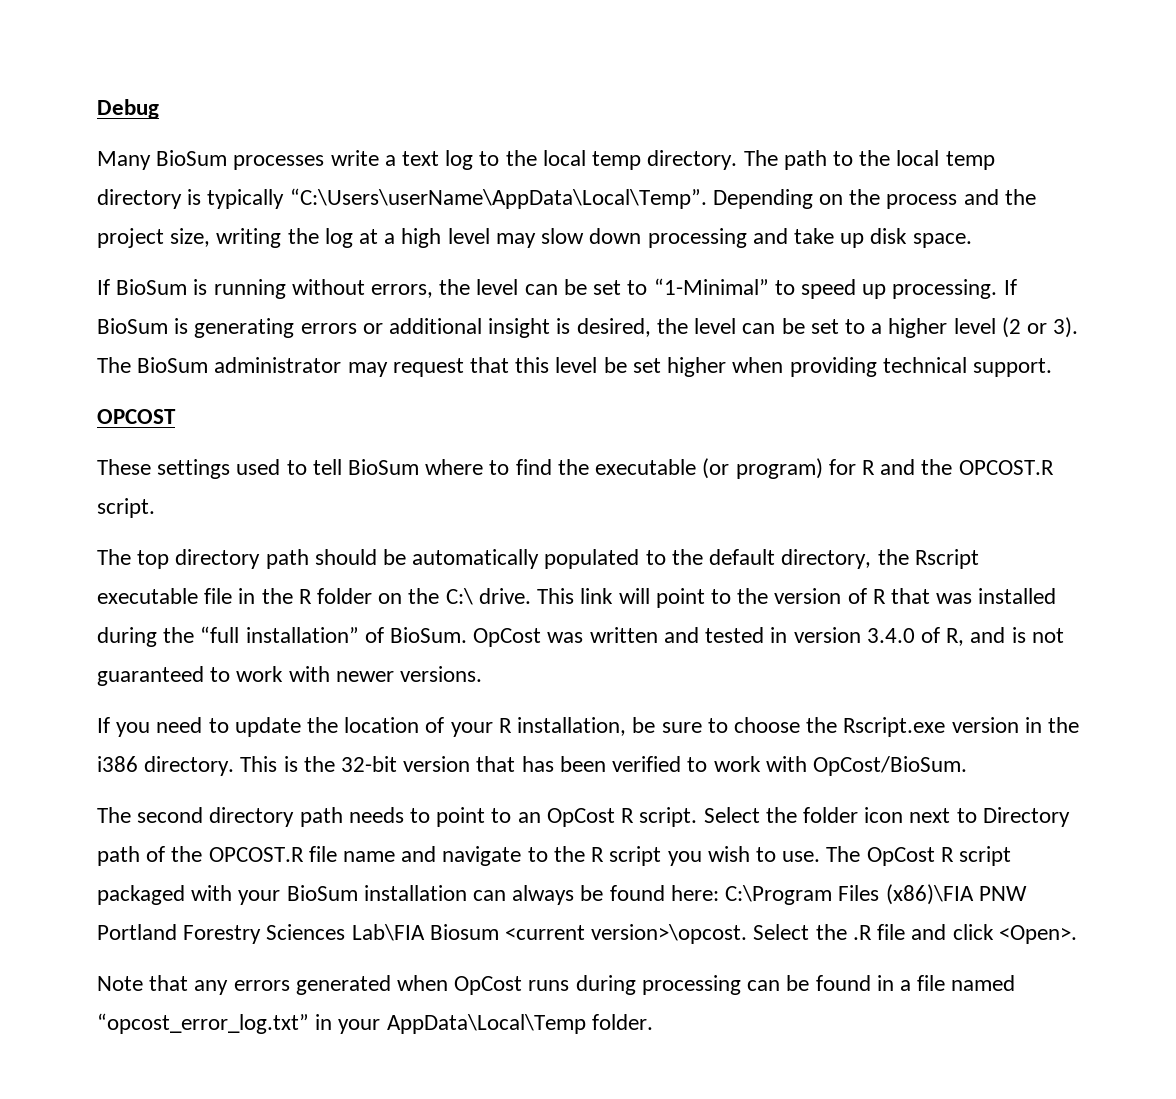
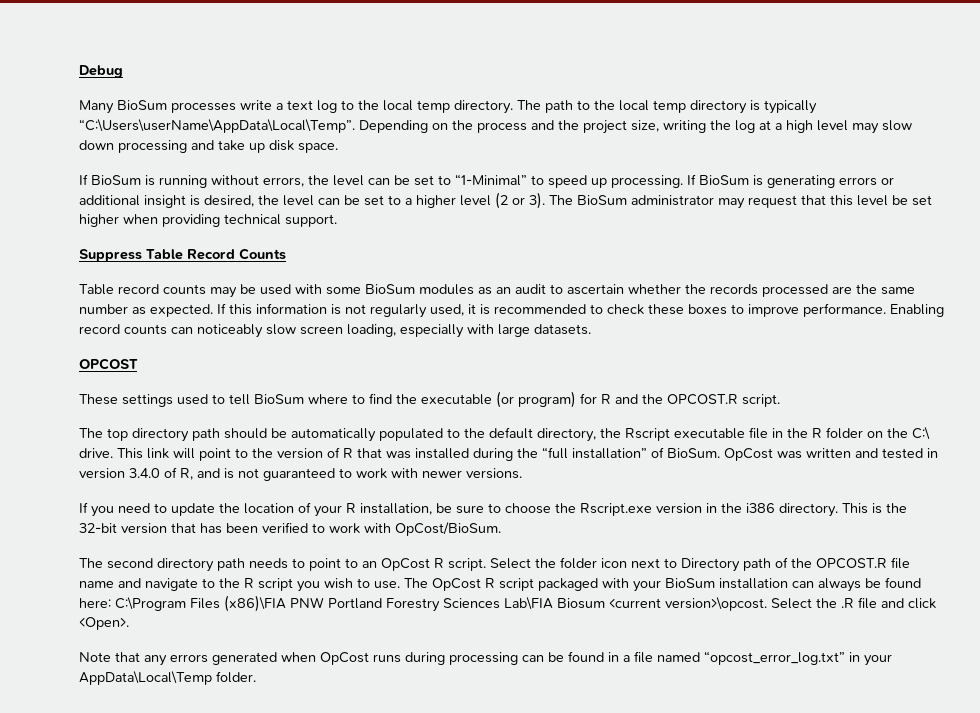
(1052, 367) none -> [79,248,286,262] [79,284,915,298] [79,303,944,318] [79,324,591,338] // Suppress Table Record Counts // Table record counts may be used with some BioSum modules as an audit to ascertain whether the records processed are the same number as expected. If this information is not regularly used, it is recommended to check these boxes to improve performance. Enabling record counts can noticeably slow screen loading, especially with large datasets.

